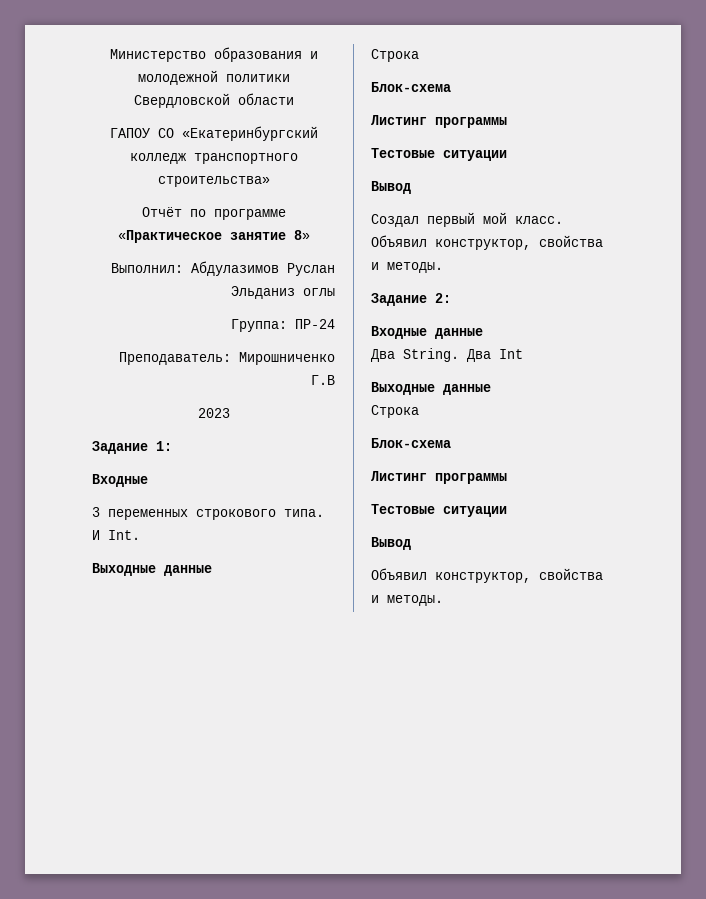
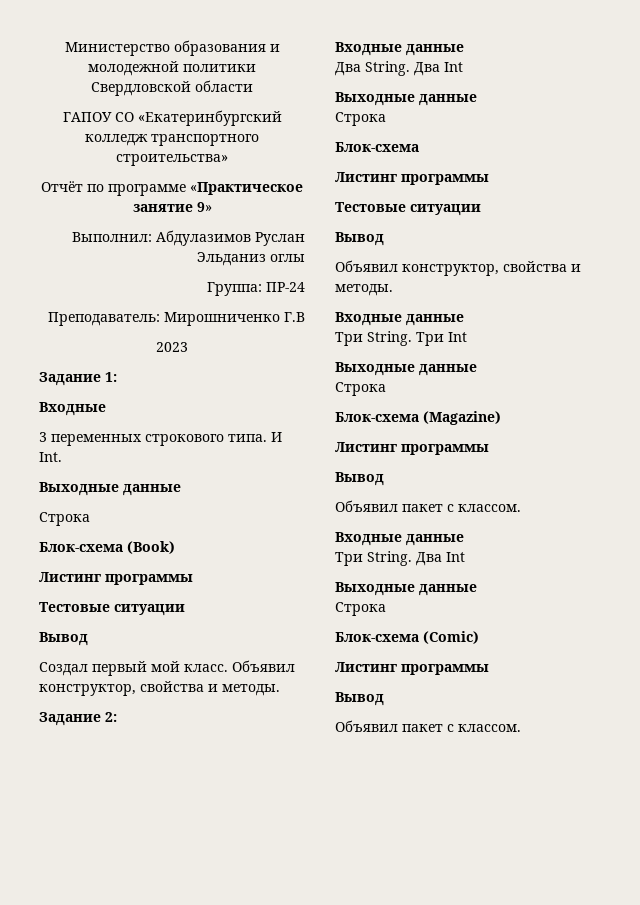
[293,230,310,240] 8» -> [196,202,212,212] 9»
(451, 87) none -> [127,541,175,554] (Book)
(443, 600) none -> [335,312,464,326] [335,331,467,346] [335,362,477,376] [335,382,386,396] [335,411,501,425] [335,442,489,455] [335,472,384,486] [335,500,521,512] [335,532,464,546] [335,551,465,566] [335,582,477,596] [335,602,386,616] [335,631,479,644] [335,662,489,675] [335,692,384,706] [335,720,521,732] // Входные данные // Три String. Три Int // Выходные данные // Строка // Блок-схема (Magazine) // Листинг программы // Вывод // Объявил пакет с классом. // Входные данные // Три String. Два Int // Выходные данные // Строка // Блок-схема (Comic) // Листинг программы // Вывод // Объявил пакет с классом.

